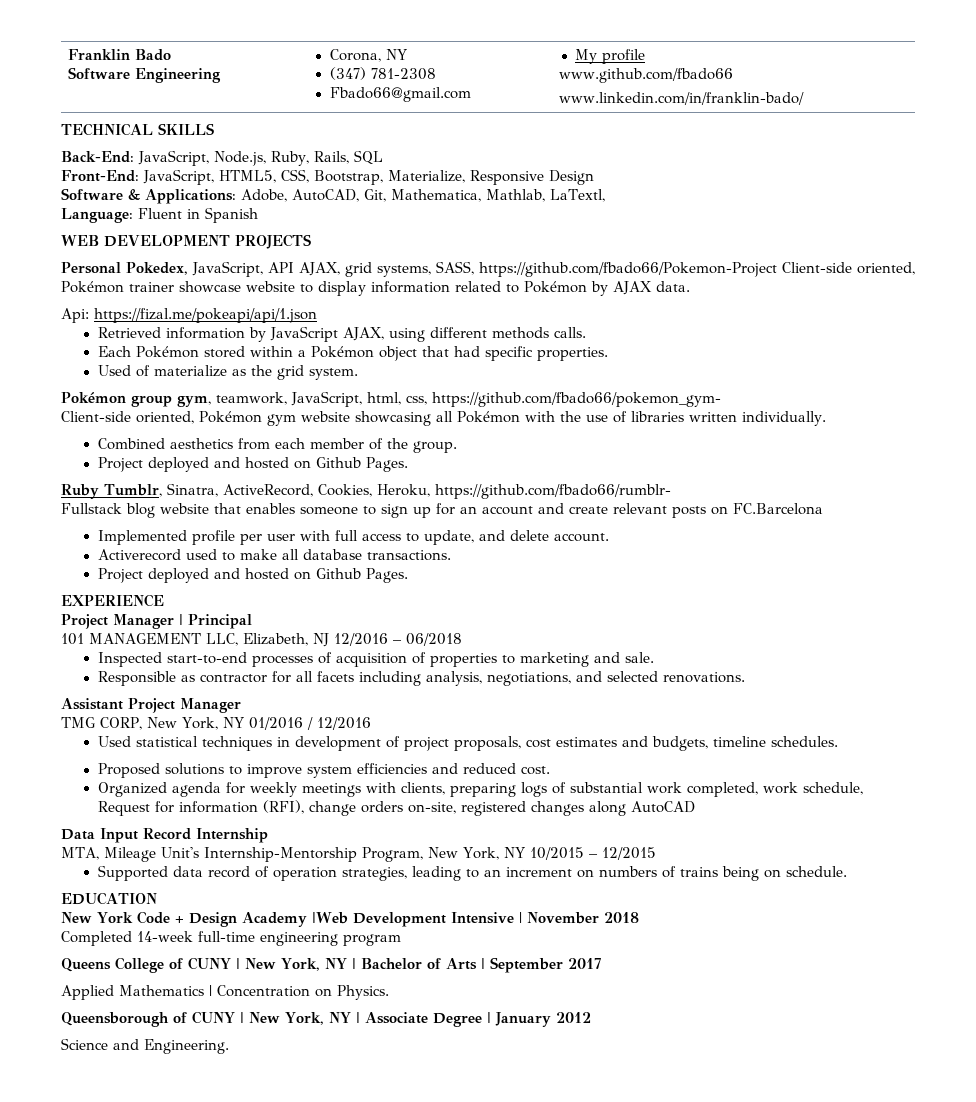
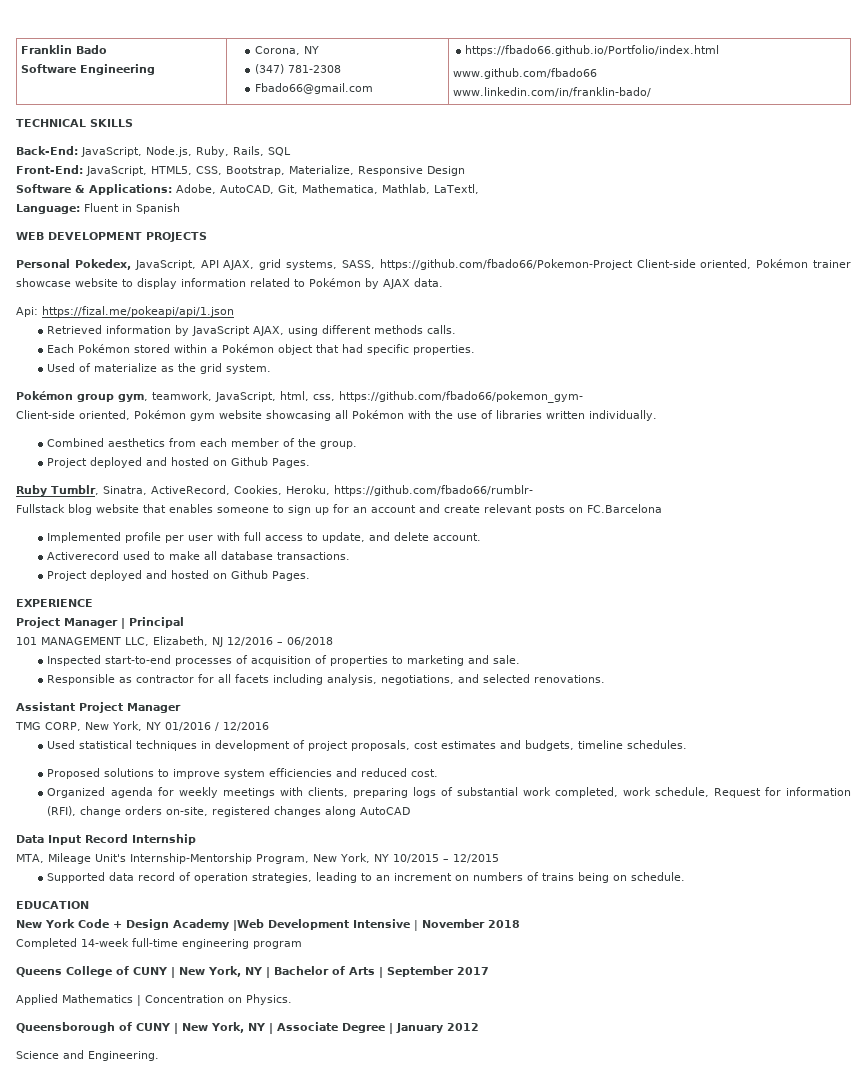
[575,49,646,64] My profile -> [465,45,720,56] https://fbado66.github.io/Portfolio/index.html

